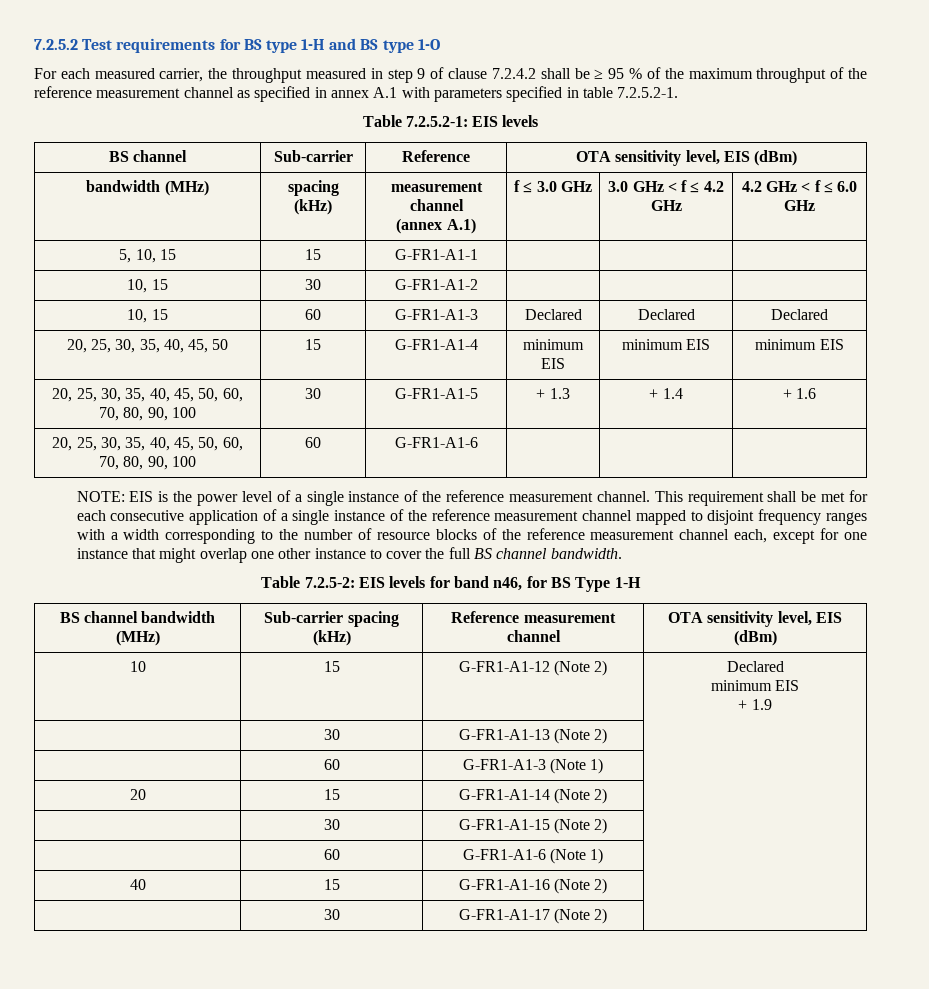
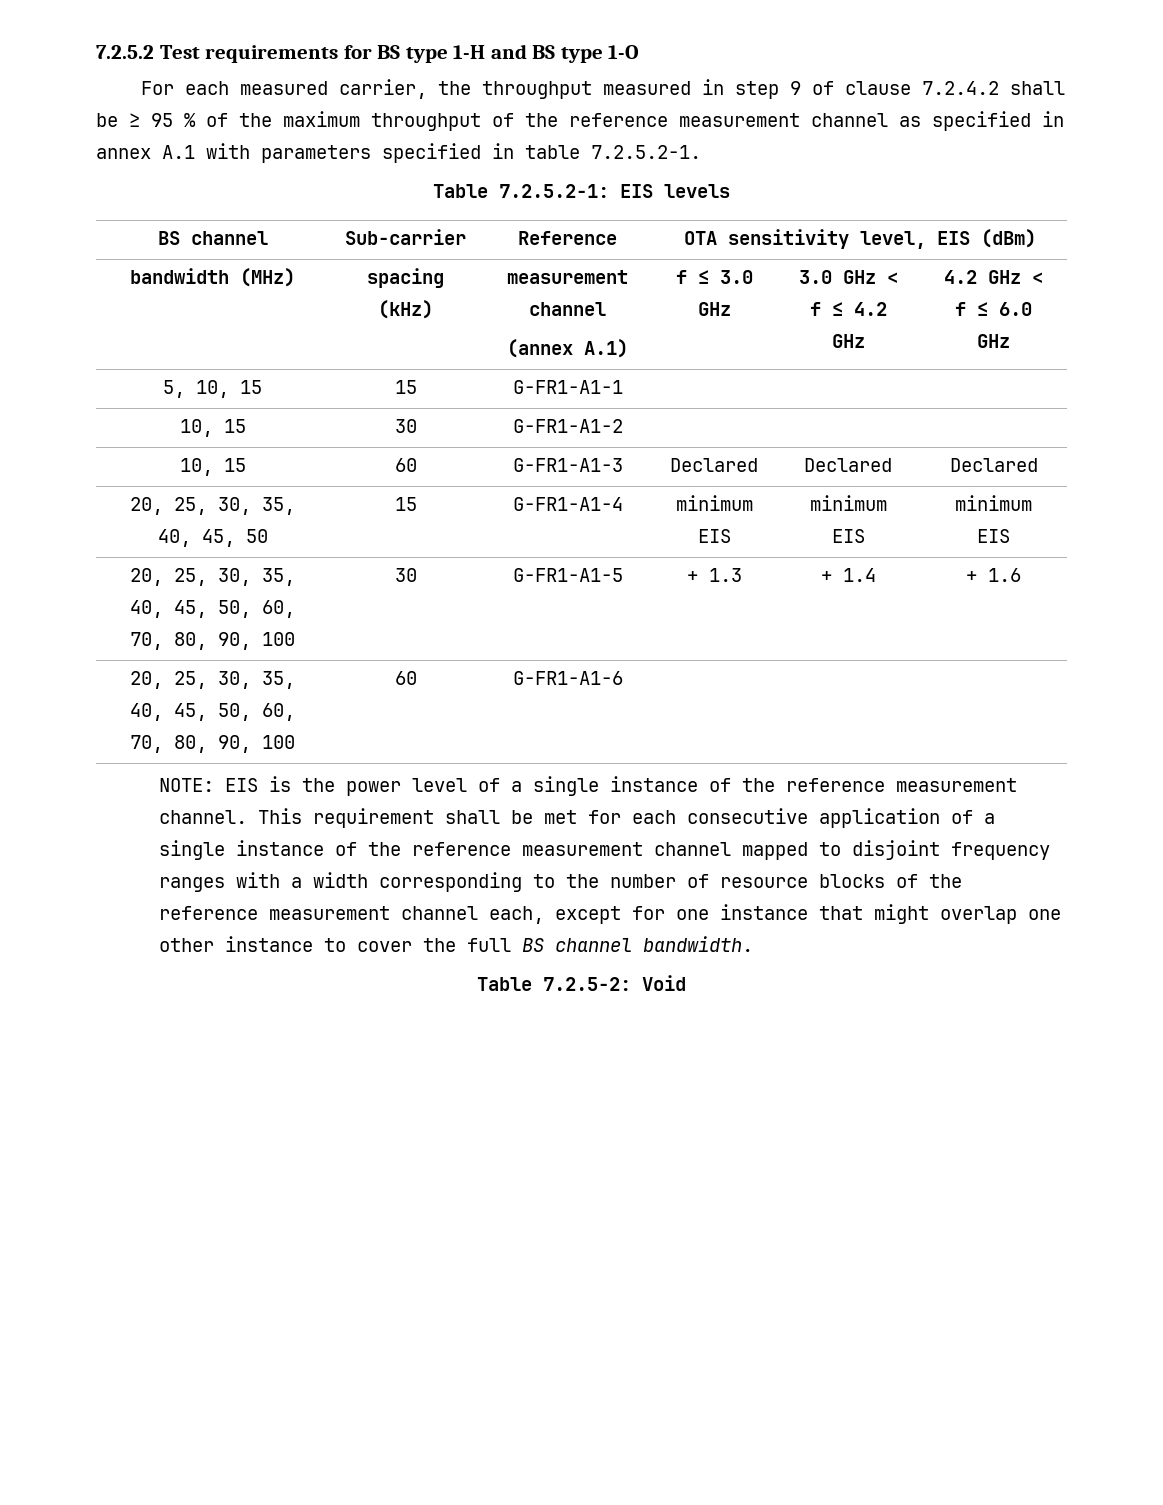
[359,576,641,592] [59,611,216,623] [115,630,160,646] [264,611,399,627] [312,630,351,646] [451,611,616,623] [506,630,561,642] [668,611,842,627] [733,630,777,646] [129,661,146,672] [323,661,340,672] [458,660,608,676] [726,661,784,672] [710,680,800,691] [738,699,772,710] [323,729,340,740] [458,728,608,744] [323,759,340,770] [462,758,604,774] [129,789,146,800] [323,789,340,800] [458,788,608,804] [323,819,340,830] [458,818,608,834] [323,849,340,860] [462,848,604,864] [129,879,146,890] [323,879,340,890] [458,878,608,894] [323,909,340,920] [458,908,608,924] EIS levels for band n46, for BS Type 1-H // BS channel bandwidth (MHz) | Sub-carrier spacing (kHz) | Reference measurement channel | OTA sensitivity level, EIS (dBm) // 10 | 15 | G-FR1-A1-12 (Note 2) | Declared // minimum EIS // + 1.9 // | 30 | G-FR1-A1-13 (Note 2) | // | 60 | G-FR1-A1-3 (Note 1) | // 20 | 15 | G-FR1-A1-14 (Note 2) | // | 30 | G-FR1-A1-15 (Note 2) | // | 60 | G-FR1-A1-6 (Note 1) | // 40 | 15 | G-FR1-A1-16 (Note 2) | // | 30 | G-FR1-A1-17 (Note 2) | -> [642,975,686,991] Void

